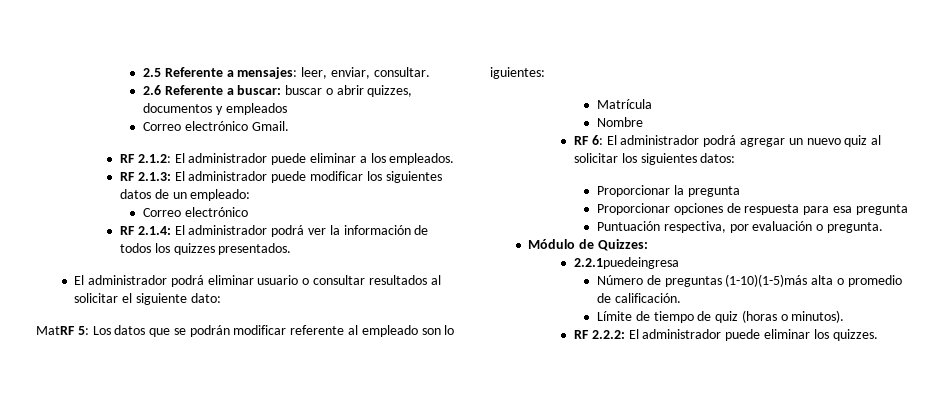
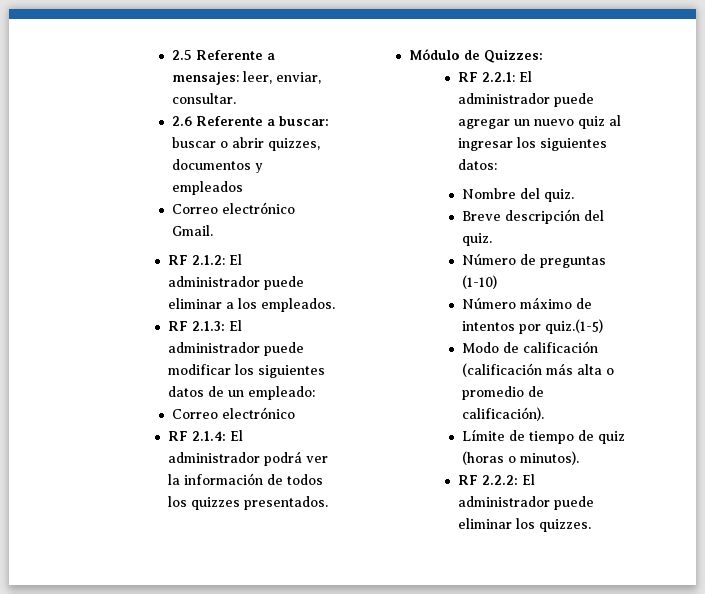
[74,275,441,287] [74,293,221,305] [36,325,455,337] [490,67,545,79] [596,99,652,109] [596,117,643,127] [574,135,737,147] El administrador podrá eliminar usuario o consultar resultados al solicitar el siguiente dato: // MatRF 5: Los datos que se podrán modificar referente al empleado son lo iguientes: // Matrícula // Nombre // RF 6: El administrador podrá -> [408,49,543,63] [457,71,532,82] [457,93,594,107] Módulo de Quizzes: // RF 2.2.1: El administrador puede
[574,153,619,163] solicitar -> [457,138,513,151] ingresar
[596,185,740,197] [596,203,908,215] [596,221,883,233] [528,239,648,251] [574,257,680,269] [596,274,808,287] Proporcionar la pregunta // Proporcionar opciones de respuesta para esa pregunta // Puntuación respectiva, por evaluación o pregunta. // Módulo de Quizzes: // 2.2.1puedeingresa // Número de preguntas (1-10)(1-5)más -> [461,188,574,202] [461,209,604,224] [461,233,492,246] [461,254,606,268] [461,275,497,289] [461,297,592,309] [461,319,603,334] [461,341,598,353] [461,363,573,377] Nombre del quiz. // Breve descripción del quiz. // Número de preguntas (1-10) // Número máximo de intentos por quiz.(1-5) // Modo de calificación (calificación más
[614,293,681,303] calificación. -> [461,407,544,421] calificación).

